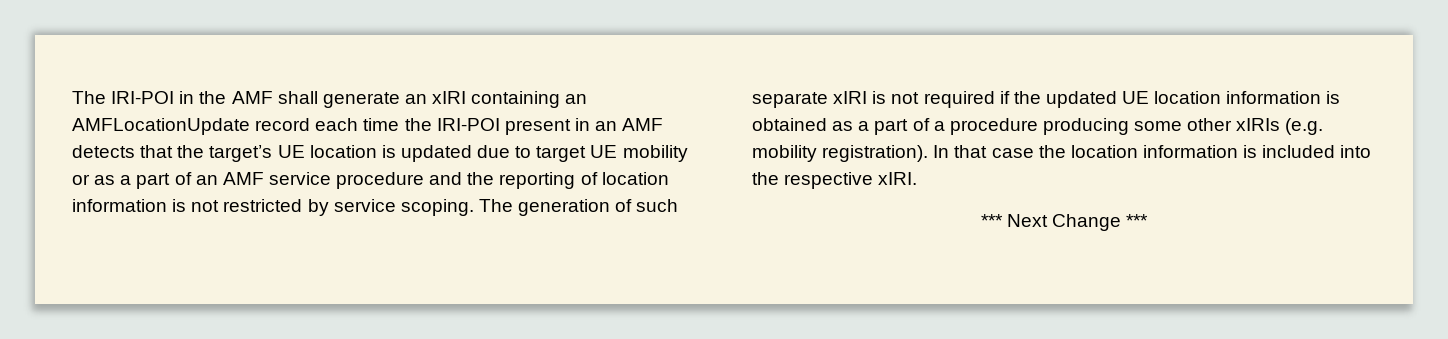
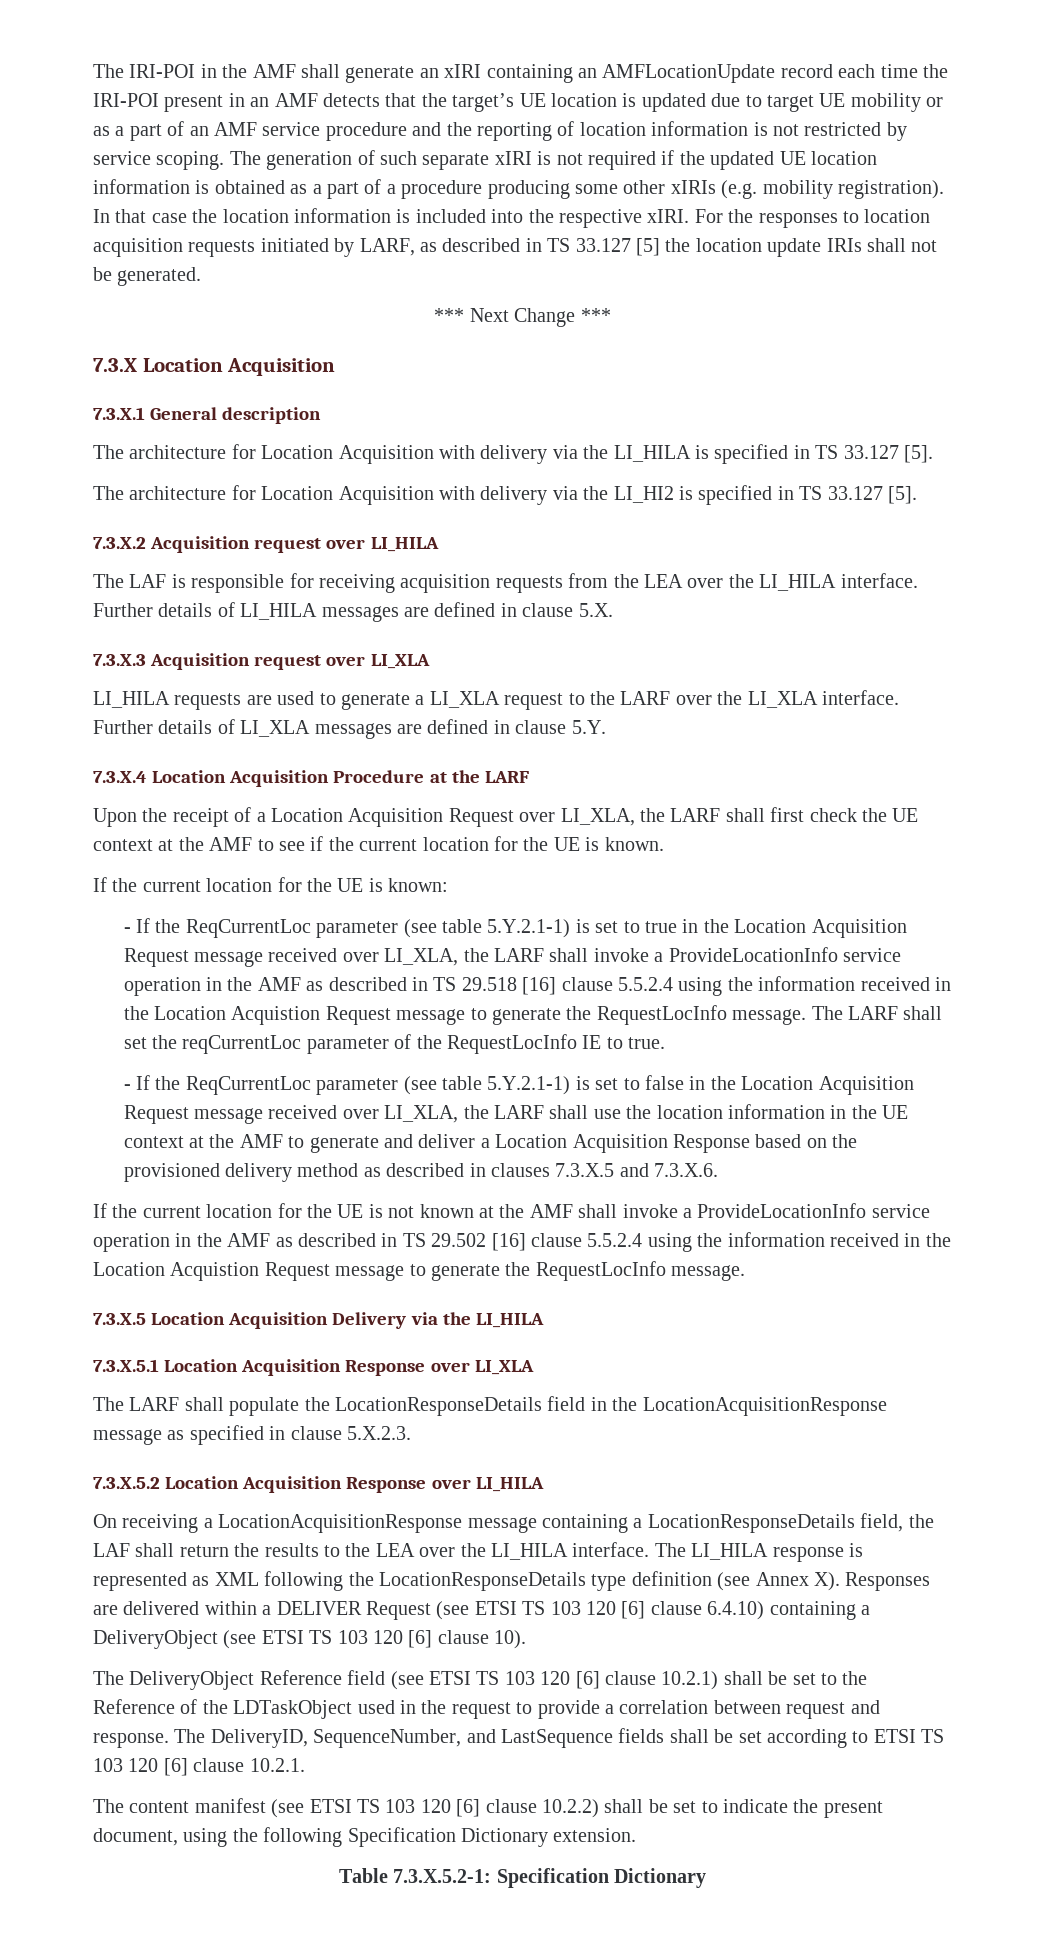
[980,214,1149,231] // *** Next Change *** -> [694,209,931,228] [93,238,938,257] [93,267,202,286] [434,308,611,327] [93,358,336,376] [93,407,322,424] [93,444,933,464] [93,485,917,505] [93,536,439,553] [93,573,918,593] [93,602,613,622] [93,653,430,670] [93,690,899,710] [93,719,606,739] [93,770,529,787] [93,807,919,827] [93,836,664,851] [93,877,449,892] [123,918,907,938] [123,947,901,967] [123,976,951,996] [123,1005,943,1025] [123,1034,666,1054] [123,1075,914,1095] [123,1104,909,1124] [123,1134,858,1153] [123,1163,719,1182] [93,1203,930,1218] [93,1232,951,1252] [93,1261,746,1281] [93,1312,544,1329] [93,1359,534,1376] [93,1396,887,1416] [93,1425,411,1445] [93,1476,544,1493] [93,1513,934,1533] [93,1542,863,1562] [93,1571,931,1591] [93,1601,870,1620] [93,1630,527,1649] [93,1670,868,1690] [93,1699,880,1719] [93,1728,945,1748] [93,1758,305,1776] [93,1798,883,1818] [93,1827,637,1847] [338,1868,707,1888] For the responses to location acquisition requests initiated by LARF, as described in TS 33.127 [5] the location update IRIs shall not be generated. // *** Next Change *** // 7.3.X Location Acquisition // 7.3.X.1 General description // The architecture for Location Acquisition with delivery via the LI_HILA is specified in TS 33.127 [5]. // The architecture for Location Acquisition with delivery via the LI_HI2 is specified in TS 33.127 [5]. // 7.3.X.2 Acquisition request over LI_HILA // The LAF is responsible for receiving acquisition requests from the LEA over the LI_HILA interface. Further details of LI_HILA messages are defined in clause 5.X. // 7.3.X.3 Acquisition request over LI_XLA // LI_HILA requests are used to generate a LI_XLA request to the LARF over the LI_XLA interface. Further details of LI_XLA messages are defined in clause 5.Y. // 7.3.X.4 Location Acquisition Procedure at the LARF // Upon the receipt of a Location Acquisition Request over LI_XLA, the LARF shall first check the UE context at the AMF to see if the current location for the UE is known. // If the current location for the UE is known: // - If the ReqCurrentLoc parameter (see table 5.Y.2.1-1) is set to true in the Location Acquisition Request message received over LI_XLA, the LARF shall invoke a ProvideLocationInfo service operation in the AMF as described in TS 29.518 [16] clause 5.5.2.4 using the information received in the Location Acquistion Request message to generate the RequestLocInfo message. The LARF shall set the reqCurrentLoc parameter of the RequestLocInfo IE to true. // - If the ReqCurrentLoc parameter (see table 5.Y.2.1-1) is set to false in the Location Acquisition Request message received over LI_XLA, the LARF shall use the location information in the UE context at the AMF to generate and deliver a Location Acquisition Response based on the provisioned delivery method as described in clauses 7.3.X.5 and 7.3.X.6. // If the current location for the UE is not known at the AMF shall invoke a ProvideLocationInfo service operation in the AMF as described in TS 29.502 [16] clause 5.5.2.4 using the information received in the Location Acquistion Request message to generate the RequestLocInfo message. // 7.3.X.5 Location Acquisition Delivery via the LI_HILA // 7.3.X.5.1 Location Acquisition Response over LI_XLA // The LARF shall populate the LocationResponseDetails field in the LocationAcquisitionResponse message as specified in clause 5.X.2.3. // 7.3.X.5.2 Location Acquisition Response over LI_HILA // On receiving a LocationAcquisitionResponse message containing a LocationResponseDetails field, the LAF shall return the results to the LEA over the LI_HILA interface. The LI_HILA response is represented as XML following the LocationResponseDetails type definition (see Annex X). Responses are delivered within a DELIVER Request (see ETSI TS 103 120 [6] clause 6.4.10) containing a DeliveryObject (see ETSI TS 103 120 [6] clause 10). // The DeliveryObject Reference field (see ETSI TS 103 120 [6] clause 10.2.1) shall be set to the Reference of the LDTaskObject used in the request to provide a correlation between request and response. The DeliveryID, SequenceNumber, and LastSequence fields shall be set according to ETSI TS 103 120 [6] clause 10.2.1. // The content manifest (see ETSI TS 103 120 [6] clause 10.2.2) shall be set to indicate the present document, using the following Specification Dictionary extension. // Table 7.3.X.5.2-1: Specification Dictionary

